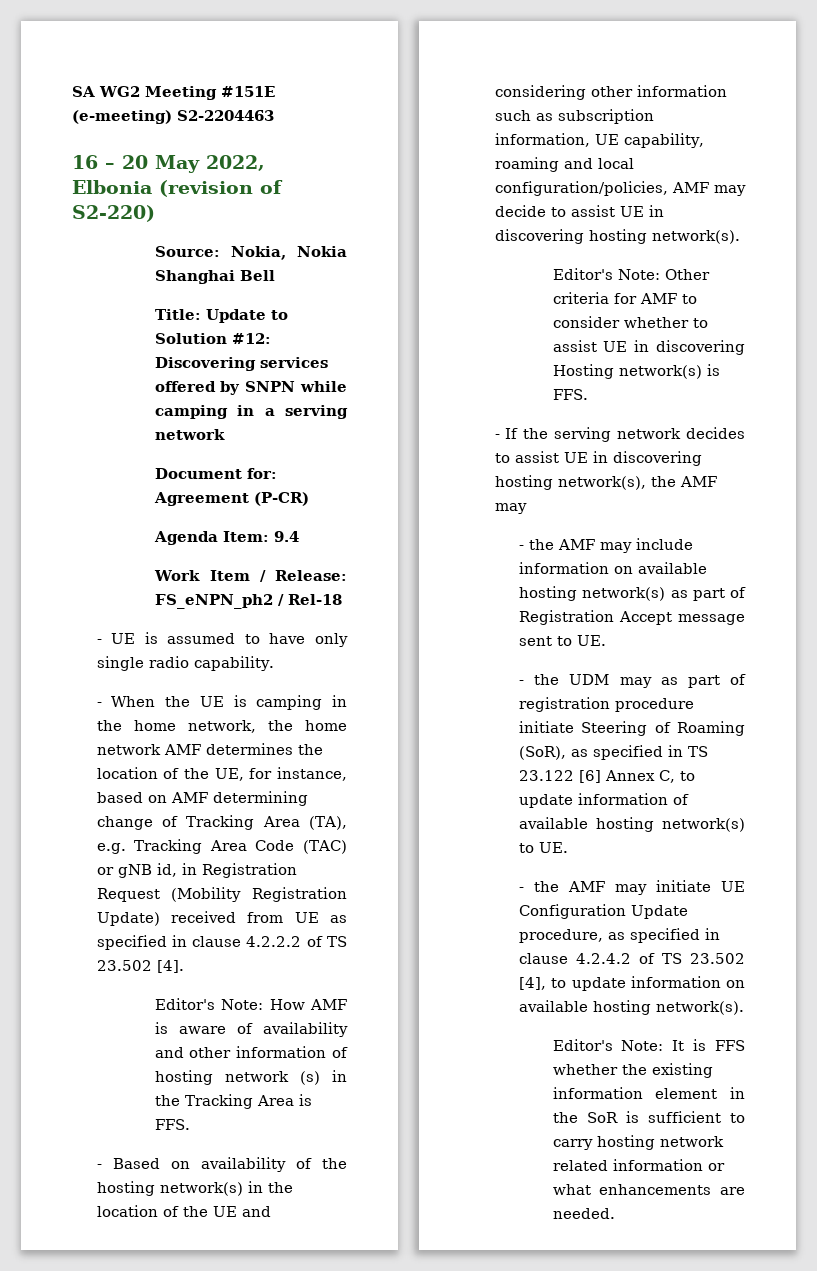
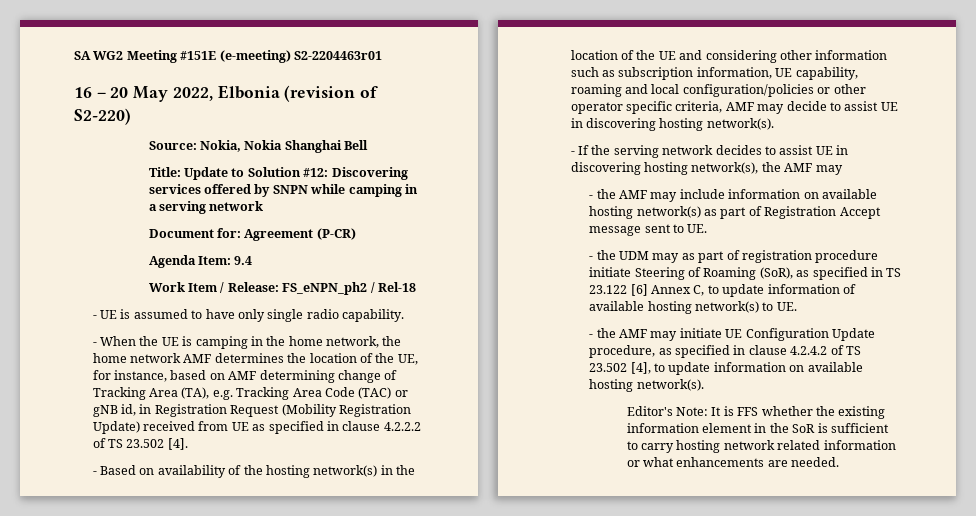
[177,110,274,121] S2-2204463 -> [293,51,382,60] S2-2204463r01
[154,998,347,1010] [154,1022,348,1037] [154,1046,348,1058] [154,1070,347,1085] [154,1094,312,1109] [154,1119,190,1130] // Editor's Note: How AMF is aware of availability and other information of hosting network (s) in the Tracking Area is FFS. -> (188, 444) none
[494,181,668,196] configuration/policies, -> [682,84,866,97] [570,101,723,114] configuration/policies or other operator specific criteria,
[552,268,710,280] [552,292,697,304] [552,316,708,328] [552,340,745,355] [552,364,720,379] [552,389,588,400] // Editor's Note: Other criteria for AMF to consider whether to assist UE in discovering Hosting network(s) is FFS. -> (774, 124) none

